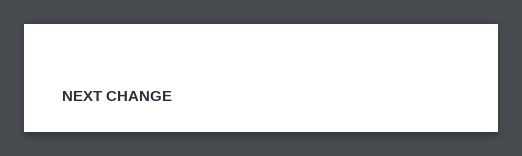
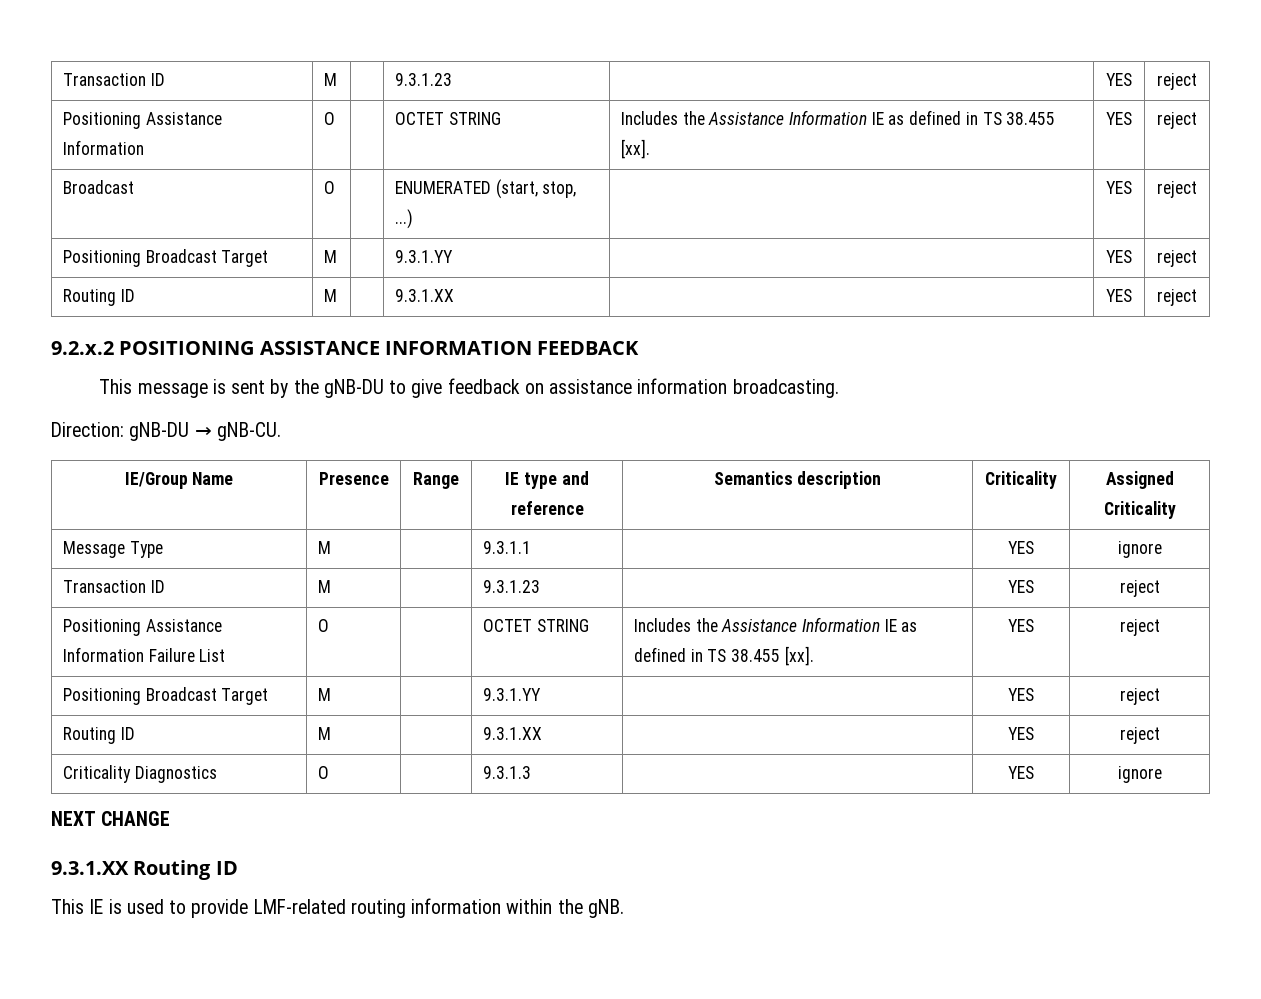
[62,91,173,101] NEXT CHANGE -> [62,73,165,86] [323,73,337,86] [394,73,452,86] [1106,73,1132,86] [1157,73,1197,90] [62,112,222,129] [62,140,144,155] [323,112,335,125] [394,112,501,125] [620,110,1056,125] [620,139,650,159] [1106,112,1132,125] [1157,112,1197,129] [62,180,134,194] [323,181,335,194] [394,179,577,199] [394,209,413,229] [1106,181,1132,194] [1157,181,1197,198] [62,249,269,267] [323,250,337,263] [394,250,453,263] [1106,250,1132,263] [1157,250,1197,267] [62,289,135,306] [323,289,337,302] [394,289,454,302] [1106,289,1132,302] [1157,289,1197,306] [51,341,640,355] [99,378,839,398] [51,422,281,441] [124,472,234,489] [318,472,389,485] [413,472,459,489] [505,471,589,489] [510,501,584,515] [713,471,882,489] [985,471,1057,489] [1105,471,1174,489] [1103,501,1176,519] [62,541,163,558] [317,541,331,554] [482,541,531,554] [1008,541,1034,554] [1117,541,1162,558] [62,580,165,593] [317,580,331,593] [482,580,540,593] [1008,580,1034,593] [1119,580,1160,597] [62,619,222,636] [62,647,226,662] [317,619,329,632] [482,619,589,632] [633,617,918,632] [633,646,814,666] [1008,619,1034,632] [1119,619,1160,636] [62,687,269,705] [317,688,331,701] [482,688,541,701] [1008,688,1034,701] [1119,688,1160,705] [62,727,135,744] [317,727,331,740] [482,727,542,740] [1008,727,1034,740] [1119,727,1160,744] [62,765,217,783] [317,766,329,779] [482,766,531,779] [1008,766,1034,779] [1117,766,1162,783] [51,811,171,826] [51,860,238,880] [51,898,624,918] Transaction ID | M | | 9.3.1.23 | | YES | reject // Positioning Assistance Information | O | | OCTET STRING | Includes the Assistance Information IE as defined in TS 38.455 [xx]. | YES | reject // Broadcast | O | | ENUMERATED (start, stop, ...) | | YES | reject // Positioning Broadcast Target | M | | 9.3.1.YY | | YES | reject // Routing ID | M | | 9.3.1.XX | | YES | reject // 9.2.x.2 POSITIONING ASSISTANCE INFORMATION FEEDBACK // This message is sent by the gNB-DU to give feedback on assistance information broadcasting. // Direction: gNB-DU → gNB-CU. // IE/Group Name | Presence | Range | IE type and reference | Semantics description | Criticality | Assigned Criticality // Message Type | M | | 9.3.1.1 | | YES | ignore // Transaction ID | M | | 9.3.1.23 | | YES | reject // Positioning Assistance Information Failure List | O | | OCTET STRING | Includes the Assistance Information IE as defined in TS 38.455 [xx]. | YES | reject // Positioning Broadcast Target | M | | 9.3.1.YY | | YES | reject // Routing ID | M | | 9.3.1.XX | | YES | reject // Criticality Diagnostics | O | | 9.3.1.3 | | YES | ignore // NEXT CHANGE // 9.3.1.XX Routing ID // This IE is used to provide LMF-related routing information within the gNB.

